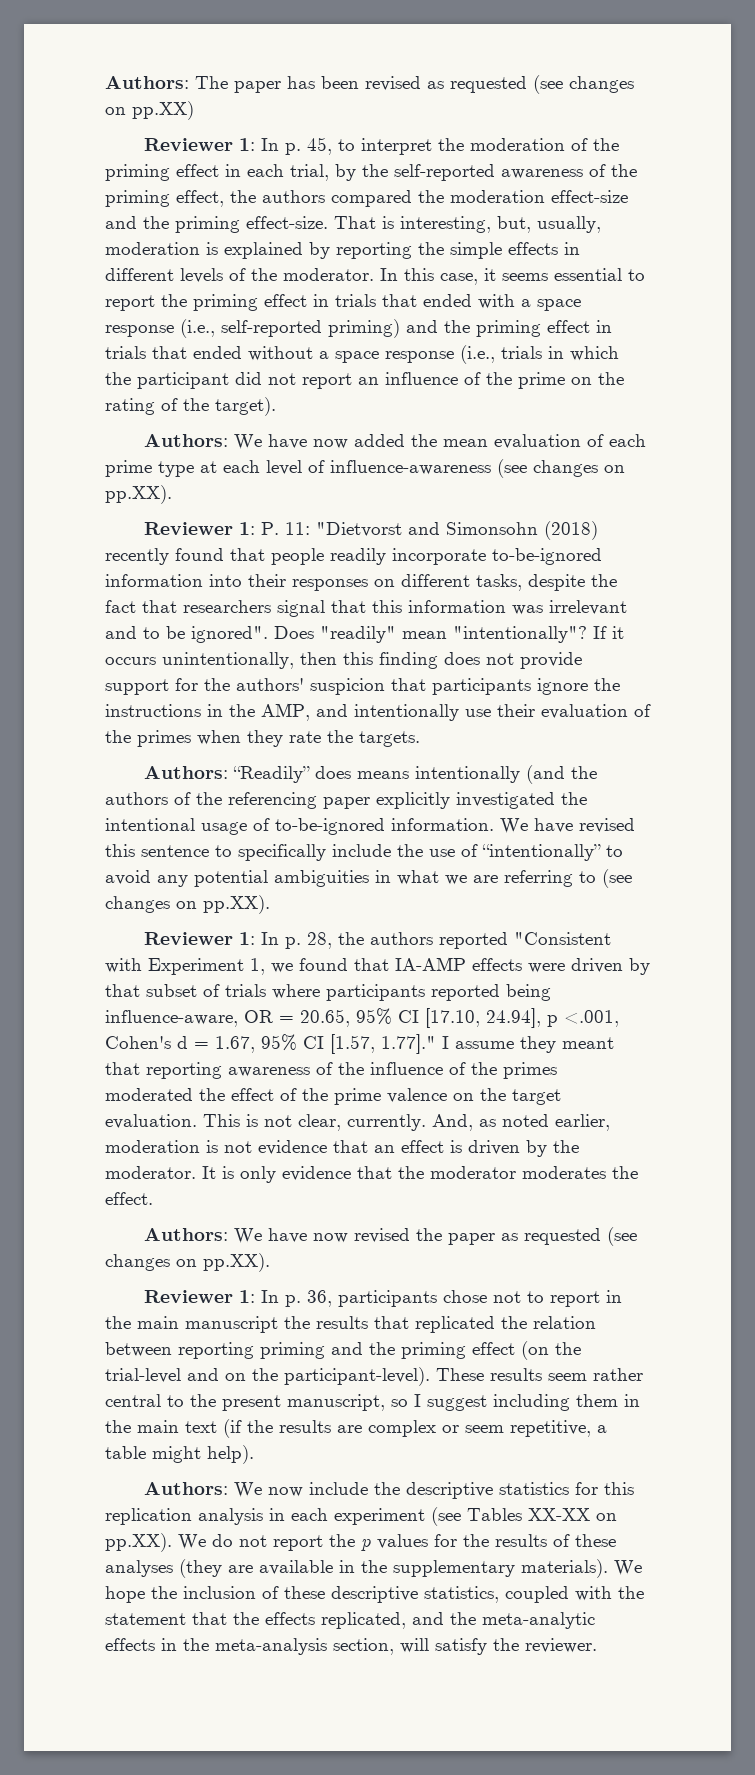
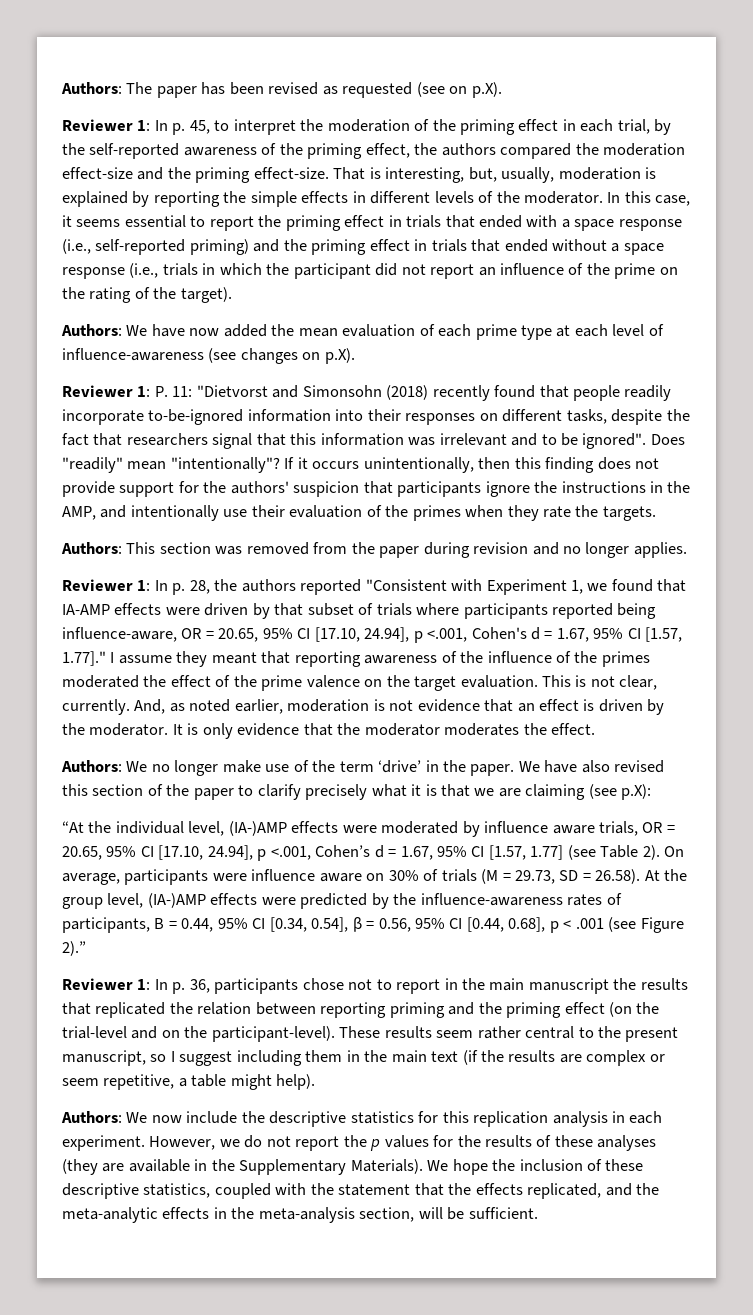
[569,76,634,93] [105,101,194,120] changes on pp.XX) -> [449,82,502,98] on p.X).
[105,485,172,504] pp.XX). -> [324,348,355,364] p.X).
[233,765,598,784] [105,792,587,809] [105,818,635,835] [105,844,623,861] [105,869,632,888] [105,895,270,914] “Readily” does means intentionally (and the authors of the referencing paper explicitly investigated the intentional usage of to-be-ignored information. We have revised this sentence to specifically include the use of “intentionally” to avoid any potential ambiguities in what we are referring to (see changes on pp.XX). -> [126,542,687,558] This section was removed from the paper during revision and no longer applies.
[268,1227,638,1246] [105,1253,270,1272] have now revised the paper as requested (see changes on pp.XX). -> [151,760,665,776] [62,784,652,800] [62,821,675,837] [62,845,685,861] [62,869,688,885] [62,893,622,909] [62,917,684,933] [62,941,86,956] no longer make use of the term ‘drive’ in the paper. We have also revised this section of the paper to clarify precisely what it is that we are claiming (see p.X): // “At the individual level, (IA-)AMP effects were moderated by influence aware trials, OR = 20.65, 95% CI [17.10, 24.94], p <.001, Cohen’s d = 1.67, 95% CI [1.57, 1.77] (see Table 2). On average, participants were influence aware on 30% of trials (M = 29.73, SD = 26.58). At the group level, (IA-)AMP effects were predicted by the influence-awareness rates of participants, B = 0.44, 95% CI [0.34, 0.54], β = 0.56, 95% CI [0.44, 0.68], p < .001 (see Figure 2).”
[334,1507,617,1526] [105,1533,206,1552] experiment (see Tables XX-XX on pp.XX). We -> [62,1135,240,1151] experiment. However, we
[393,1559,608,1578] supplementary materials). -> [239,1159,423,1175] Supplementary Materials).
[435,1638,597,1655] satisfy the reviewer. -> [447,1207,538,1220] be sufficient.

